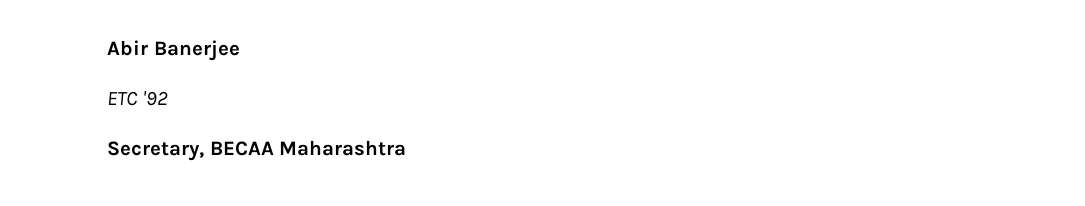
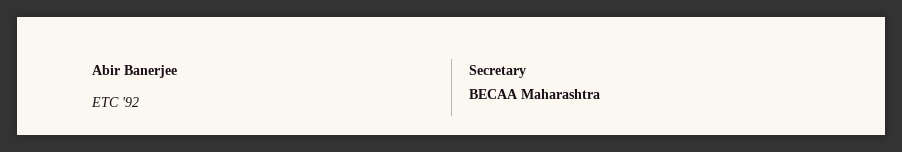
[107,141,204,161] Secretary, -> [469,65,526,78] Secretary //

